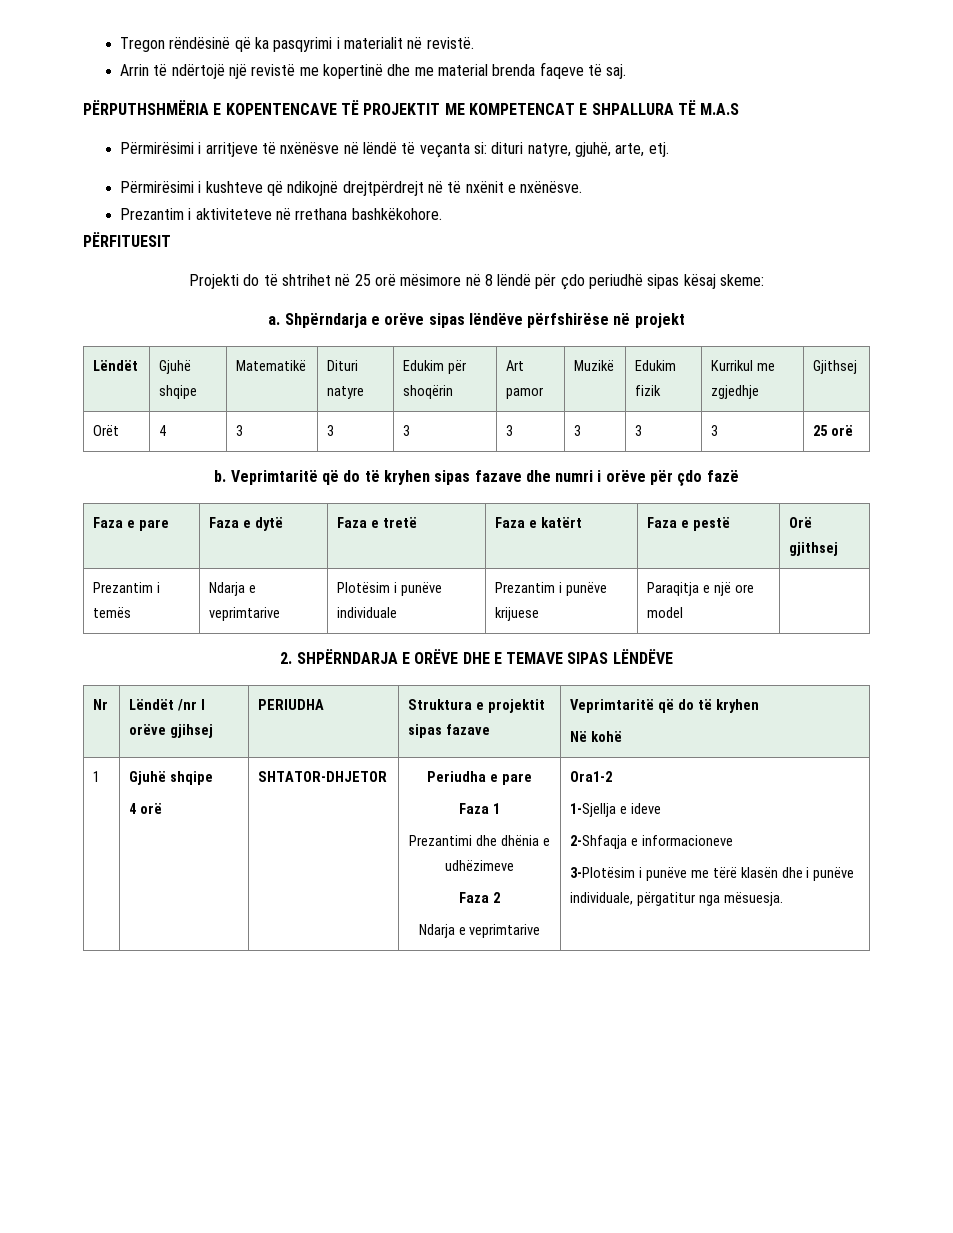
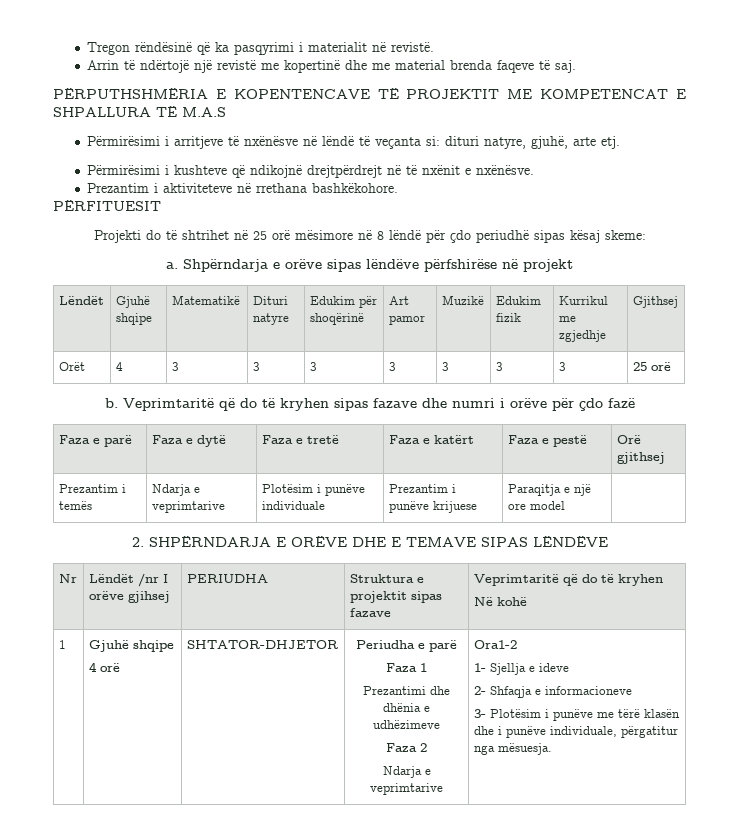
[615,143,645,157] arte, -> [573,137,597,146] arte
[403,385,454,399] shoqërin -> [309,313,364,325] shoqërinë
[138,519,169,531] pare -> [103,435,132,447] parë
[501,773,532,785] pare -> [429,640,457,652] parë
[570,803,617,817] 1-Sjellja -> [473,663,526,675] 1- Sjellja
[570,835,628,849] 2-Shfaqja -> [473,686,532,698] 2- Shfaqja
[570,867,636,878] 3-Plotësim -> [473,709,541,718] 3- Plotësim

